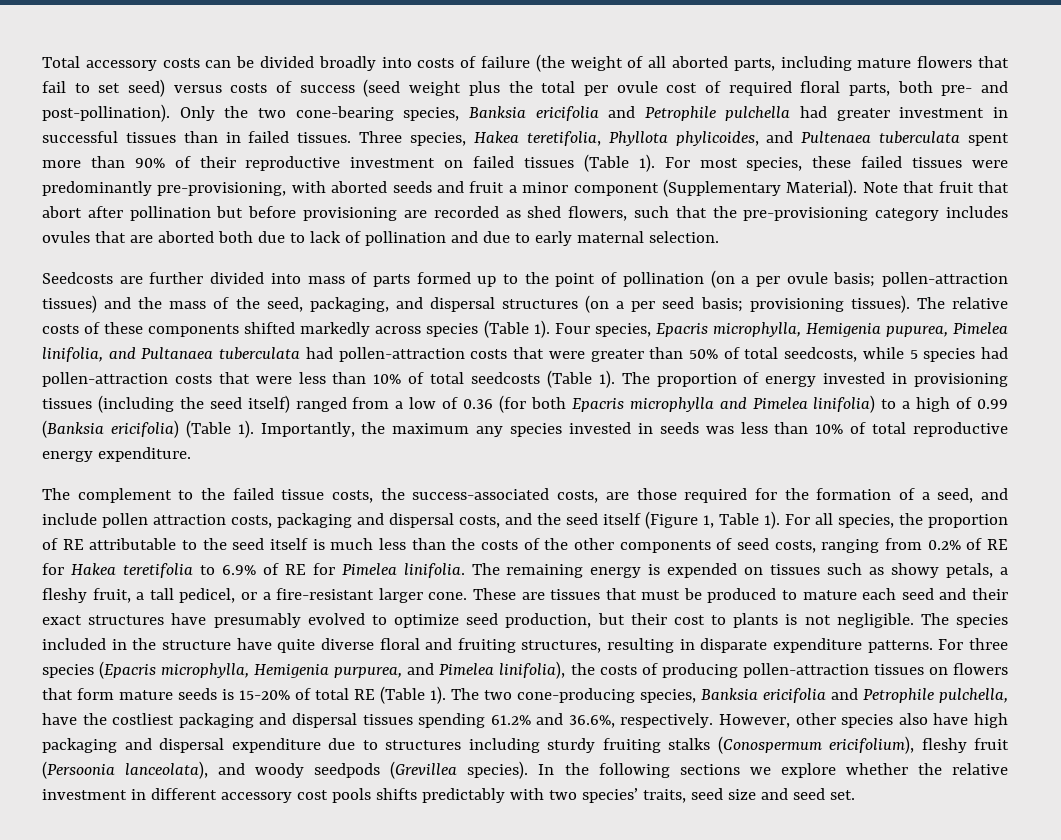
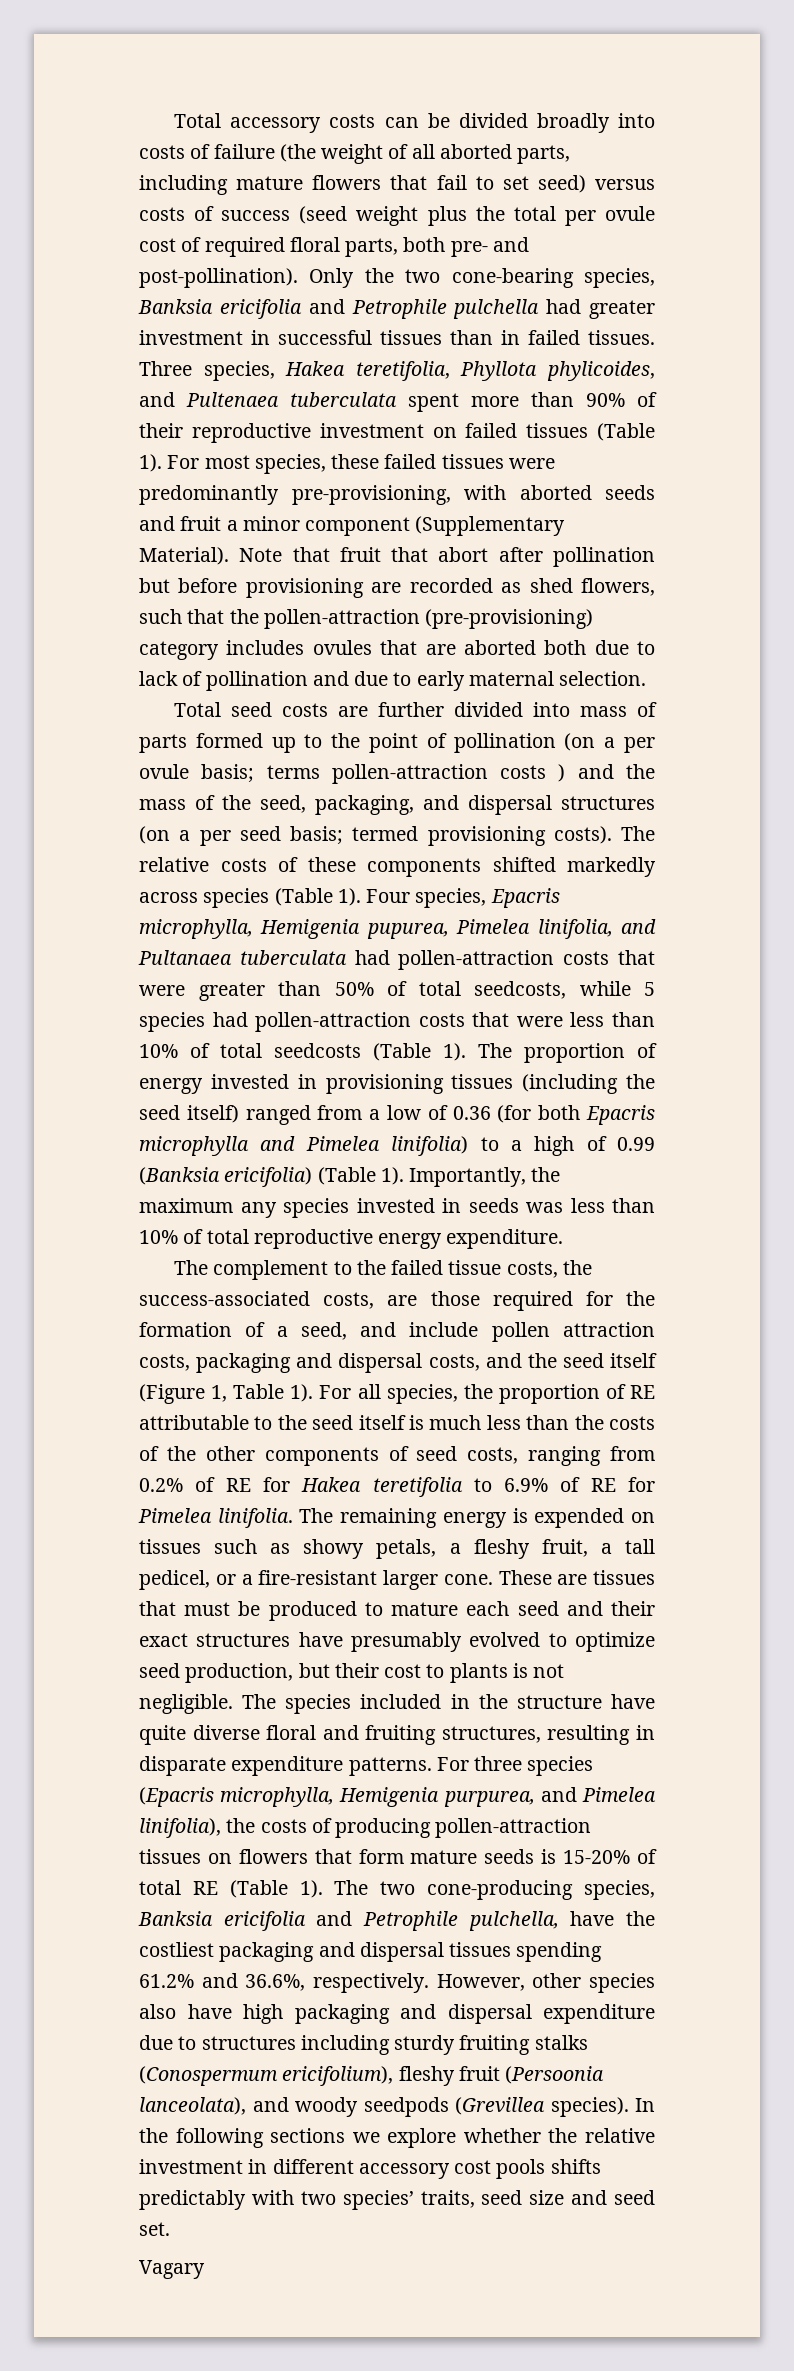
[743,207,869,221] pre-provisioning -> [263,609,594,629] pollen-attraction (pre-provisioning)
[42,272,113,284] Seedcosts -> [174,702,329,717] Total seed costs
[882,272,1009,287] [42,295,97,313] pollen-attraction tissues) -> [266,764,566,784] terms pollen-attraction costs )
[749,295,910,313] provisioning tissues). -> [352,826,612,846] termed provisioning costs).
(855, 795) none -> [139,2260,205,2279] // Vagary

